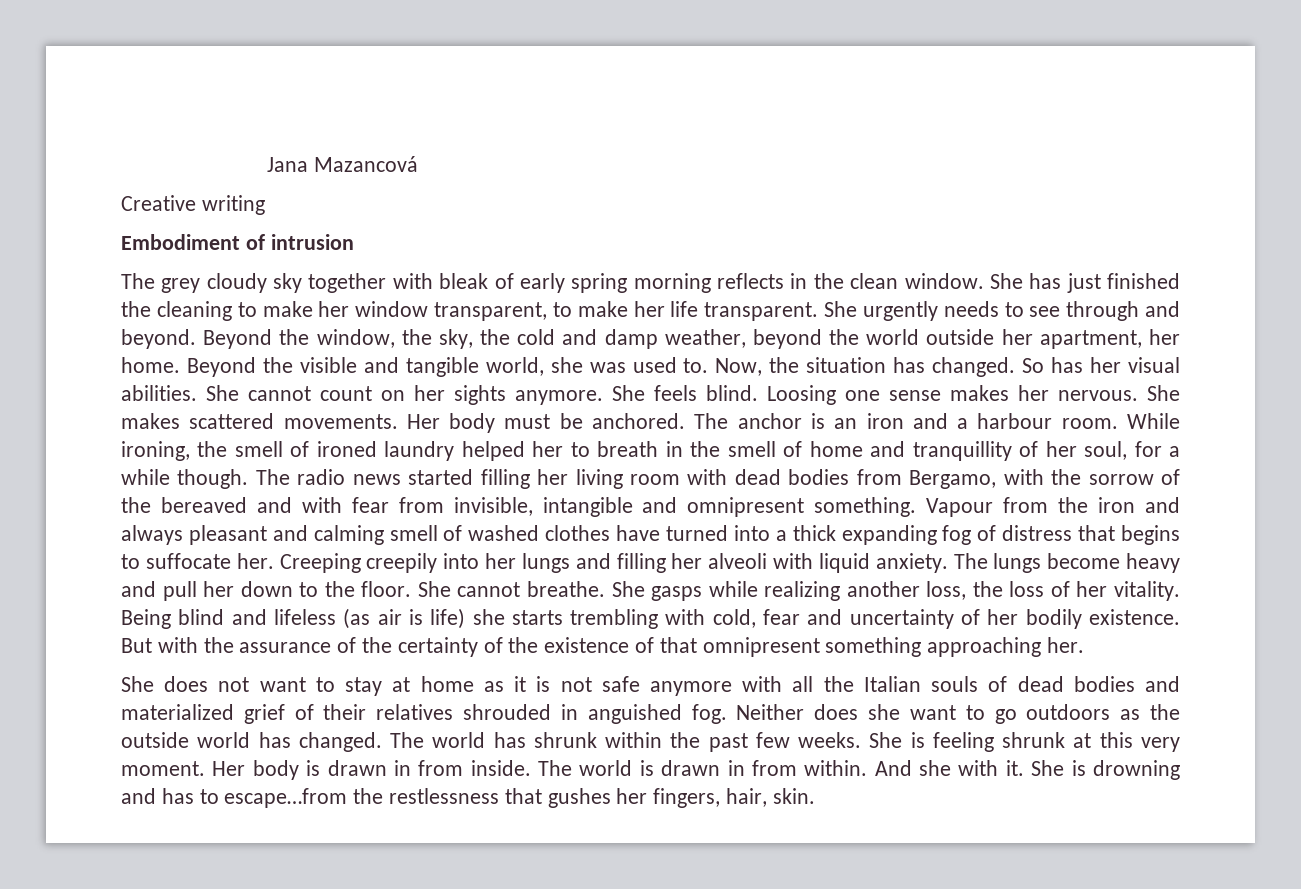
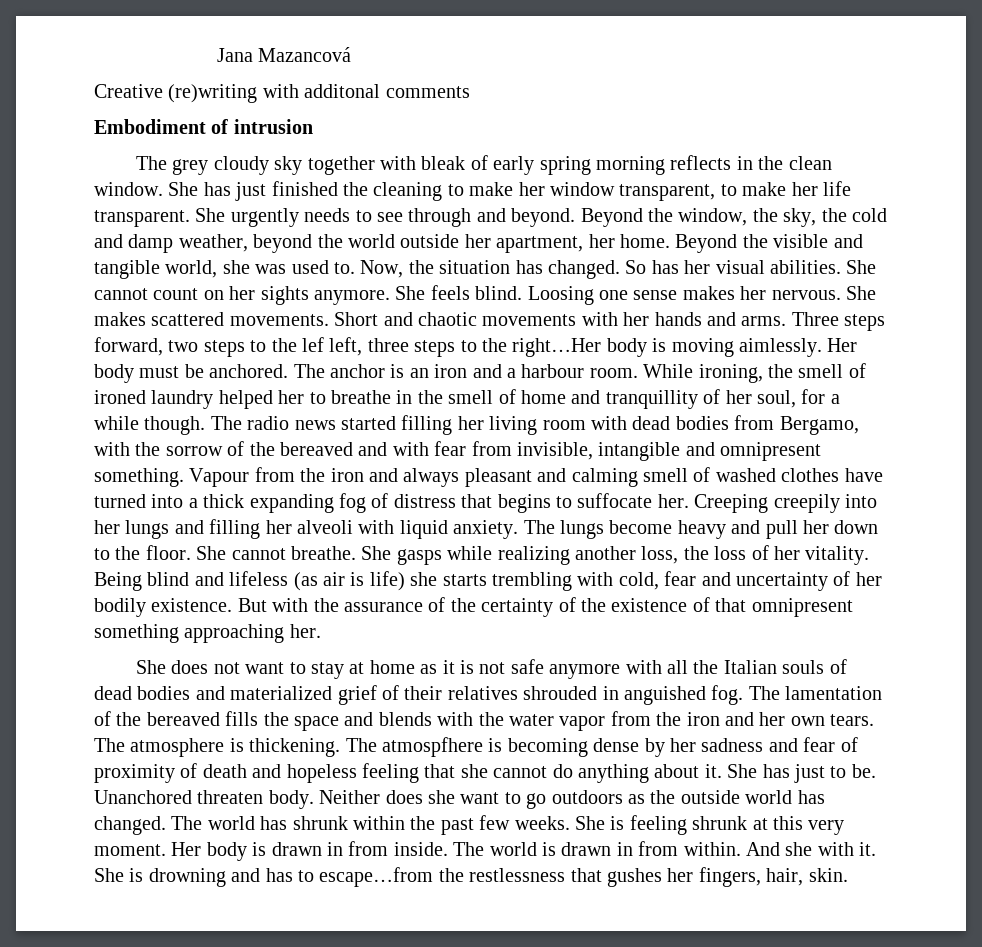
[201,195,265,215] writing -> [168,84,470,103] (re)writing with additonal comments
(398, 421) none -> [334,312,886,331] [94,337,822,357] Short and chaotic movements with her hands and arms. Three steps forward, two steps to the lef left, three steps to the right…Her body is moving aimlessly.
[597,441,659,457] breath -> [331,390,391,404] breathe
(727, 714) none -> [748,686,883,700] [94,711,875,731] [94,737,858,757] [94,763,876,783] [94,790,314,809] The lamentation of the bereaved fills the space and blends with the water vapor from the iron and her own tears. The atmosphere is thickening. The atmospfhere is becoming dense by her sadness and fear of proximity of death and hopeless feeling that she cannot do anything about it. She has just to be. Unanchored threaten body.

